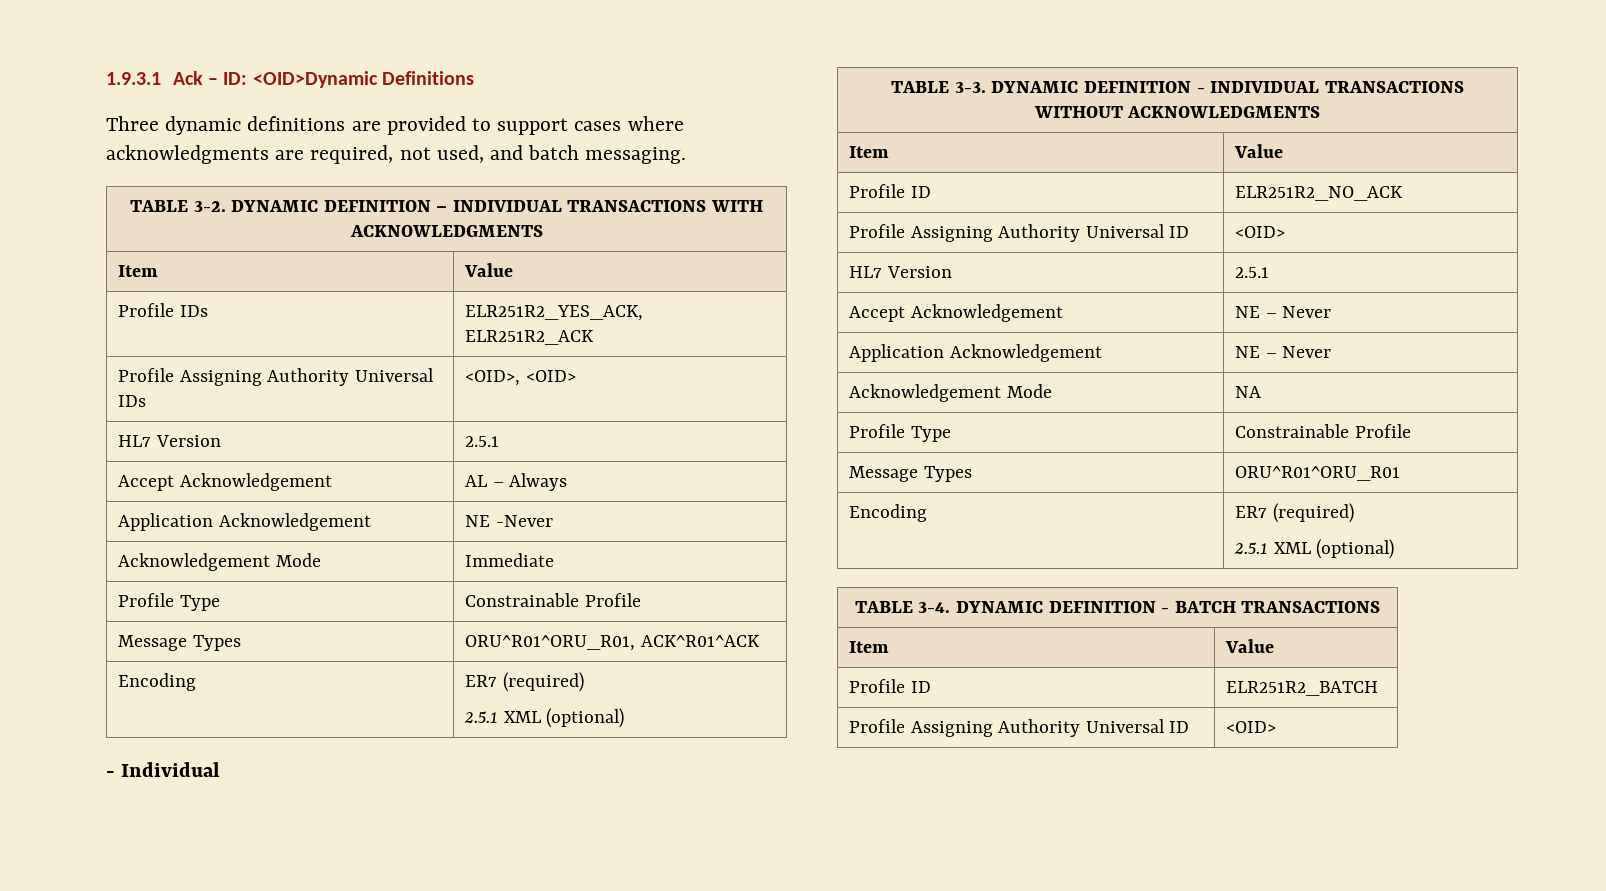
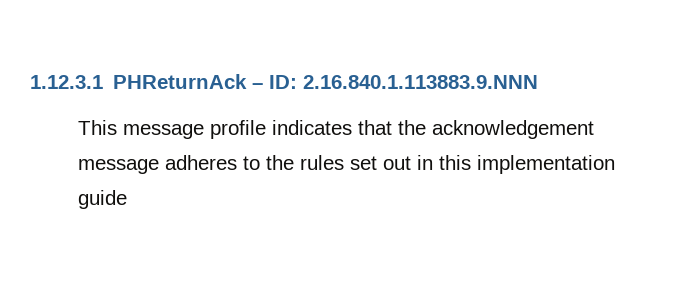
[106,71,475,88] [106,116,684,135] [106,145,687,164] [130,200,763,212] [349,225,543,237] [118,265,159,277] [464,263,514,277] [118,303,208,317] [465,305,644,321] [465,330,595,345] [118,368,434,386] [118,395,147,407] [465,370,576,386] [118,435,221,447] [465,436,500,447] [118,473,332,491] [465,473,568,491] [118,513,371,531] [465,515,553,527] [118,553,321,571] [465,553,555,567] [118,593,220,611] [465,593,641,607] [118,635,241,651] [465,635,760,651] [118,673,197,691] [465,672,584,692] [464,708,625,728] [106,762,221,777] [891,81,1464,93] [1033,106,1321,118] [849,146,890,158] [1234,144,1284,158] [849,184,931,198] [1235,186,1404,201] [849,224,1190,242] [1235,226,1286,238] [849,266,952,278] [1235,267,1270,278] [849,304,1063,322] [1235,306,1332,318] [849,344,1102,362] [1235,346,1332,358] [849,384,1052,402] [1235,386,1262,398] [849,424,951,442] [1235,424,1411,438] [849,466,972,482] [1235,466,1401,481] [849,504,928,522] [1235,503,1354,523] [1234,539,1395,559] [854,601,1381,613] [849,641,890,653] [1225,639,1275,653] [849,679,931,693] [1226,681,1379,696] [849,719,1190,737] [1226,721,1277,733] 1.9.3.1 Ack – ID: <OID>Dynamic Definitions // Three dynamic definitions are provided to support cases where acknowledgments are required, not used, and batch messaging. // TABLE 3-2. DYNAMIC DEFINITION – INDIVIDUAL TRANSACTIONS WITH ACKNOWLEDGMENTS // Item | Value // Profile IDs | ELR251R2_YES_ACK, ELR251R2_ACK // Profile Assigning Authority Universal IDs | <OID>, <OID> // HL7 Version | 2.5.1 // Accept Acknowledgement | AL – Always // Application Acknowledgement | NE -Never // Acknowledgement Mode | Immediate // Profile Type | Constrainable Profile // Message Types | ORU^R01^ORU_R01, ACK^R01^ACK // Encoding | ER7 (required) // 2.5.1 XML (optional) // - Individual // TABLE 3-3. DYNAMIC DEFINITION - INDIVIDUAL TRANSACTIONS WITHOUT ACKNOWLEDGMENTS // Item | Value // Profile ID | ELR251R2_NO_ACK // Profile Assigning Authority Universal ID | <OID> // HL7 Version | 2.5.1 // Accept Acknowledgement | NE – Never // Application Acknowledgement | NE – Never // Acknowledgement Mode | NA // Profile Type | Constrainable Profile // Message Types | ORU^R01^ORU_R01 // Encoding | ER7 (required) // 2.5.1 XML (optional) // TABLE 3-4. DYNAMIC DEFINITION - BATCH TRANSACTIONS // Item | Value // Profile ID | ELR251R2_BATCH // Profile Assigning Authority Universal ID | <OID> -> [30,74,539,89] [78,120,595,139] [78,155,616,174] [78,190,128,209] 1.12.3.1 PHReturnAck – ID: 2.16.840.1.113883.9.NNN // This message profile indicates that the acknowledgement message adheres to the rules set out in this implementation guide

